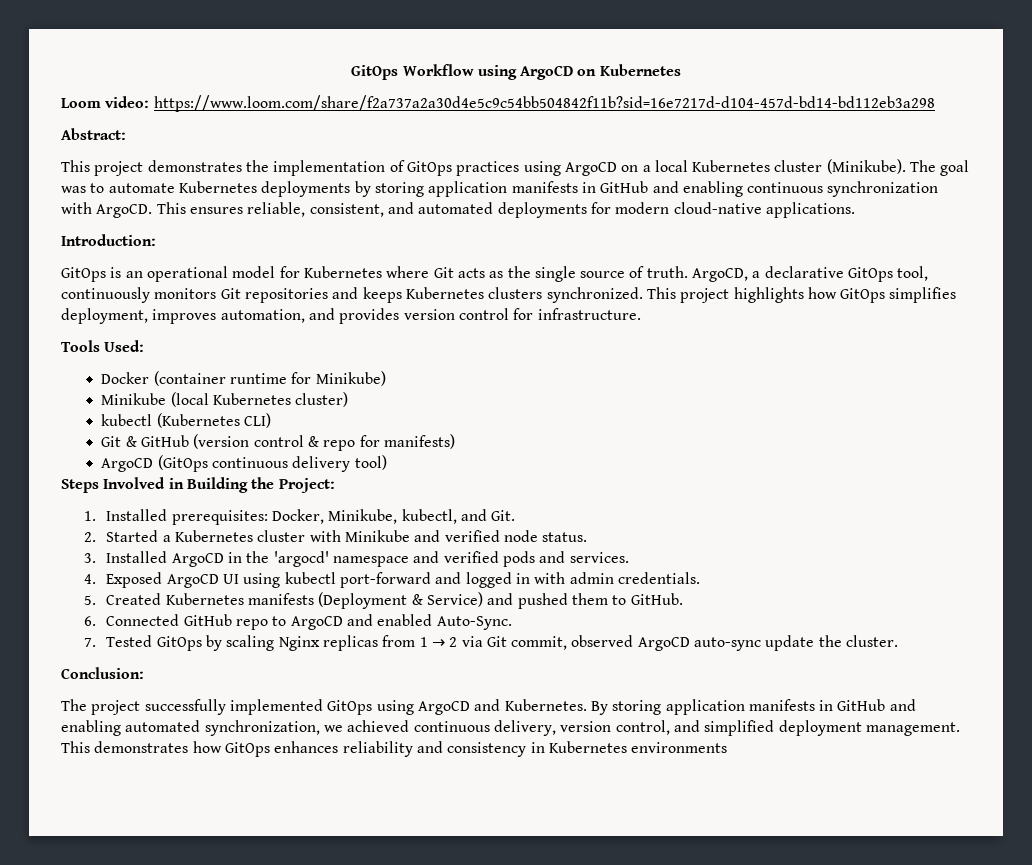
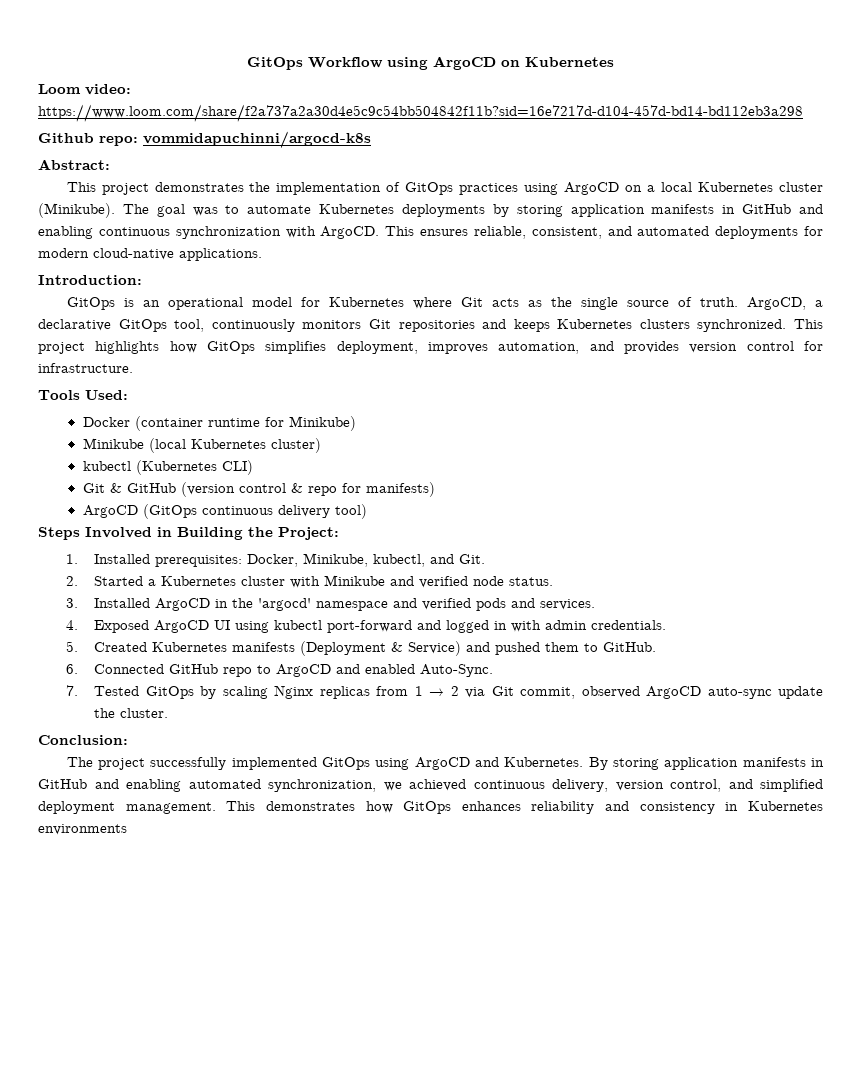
(935, 103) none -> [38,131,371,148] // Github repo: vommidapuchinni/argocd-k8s

